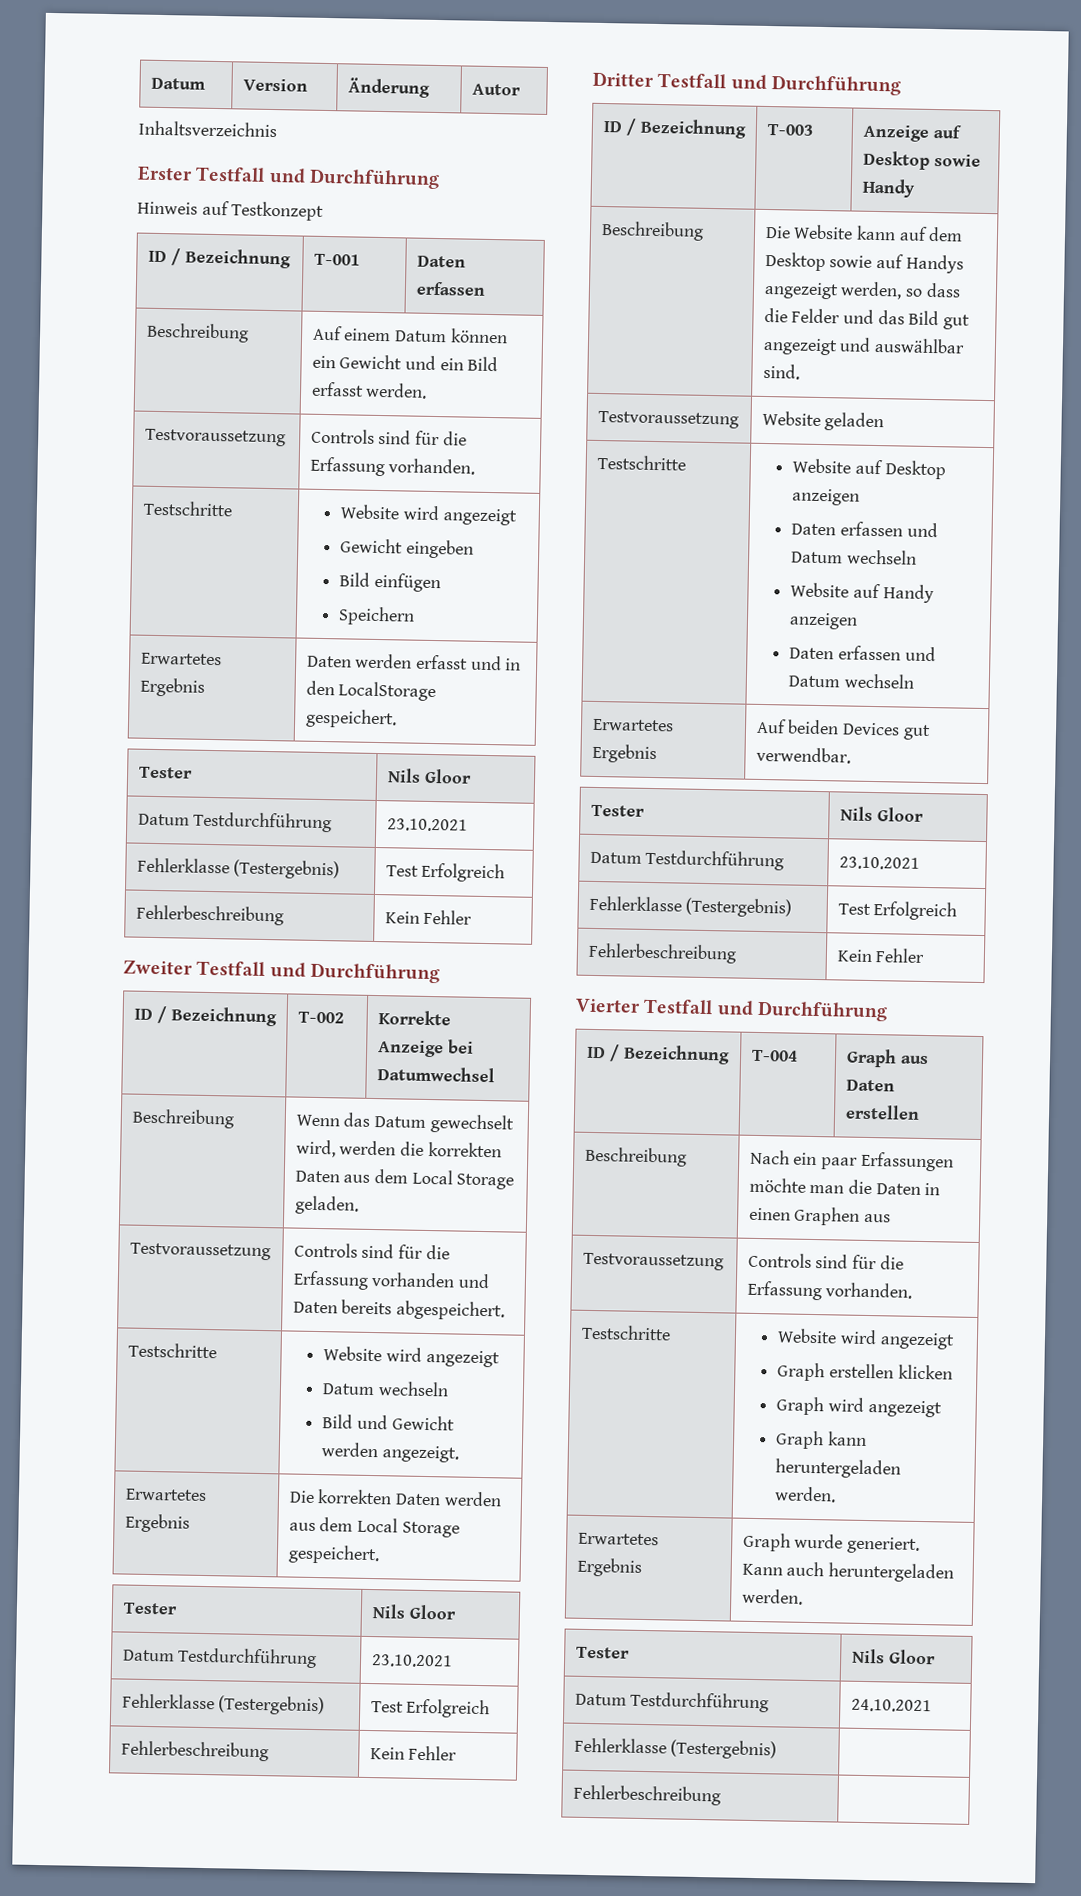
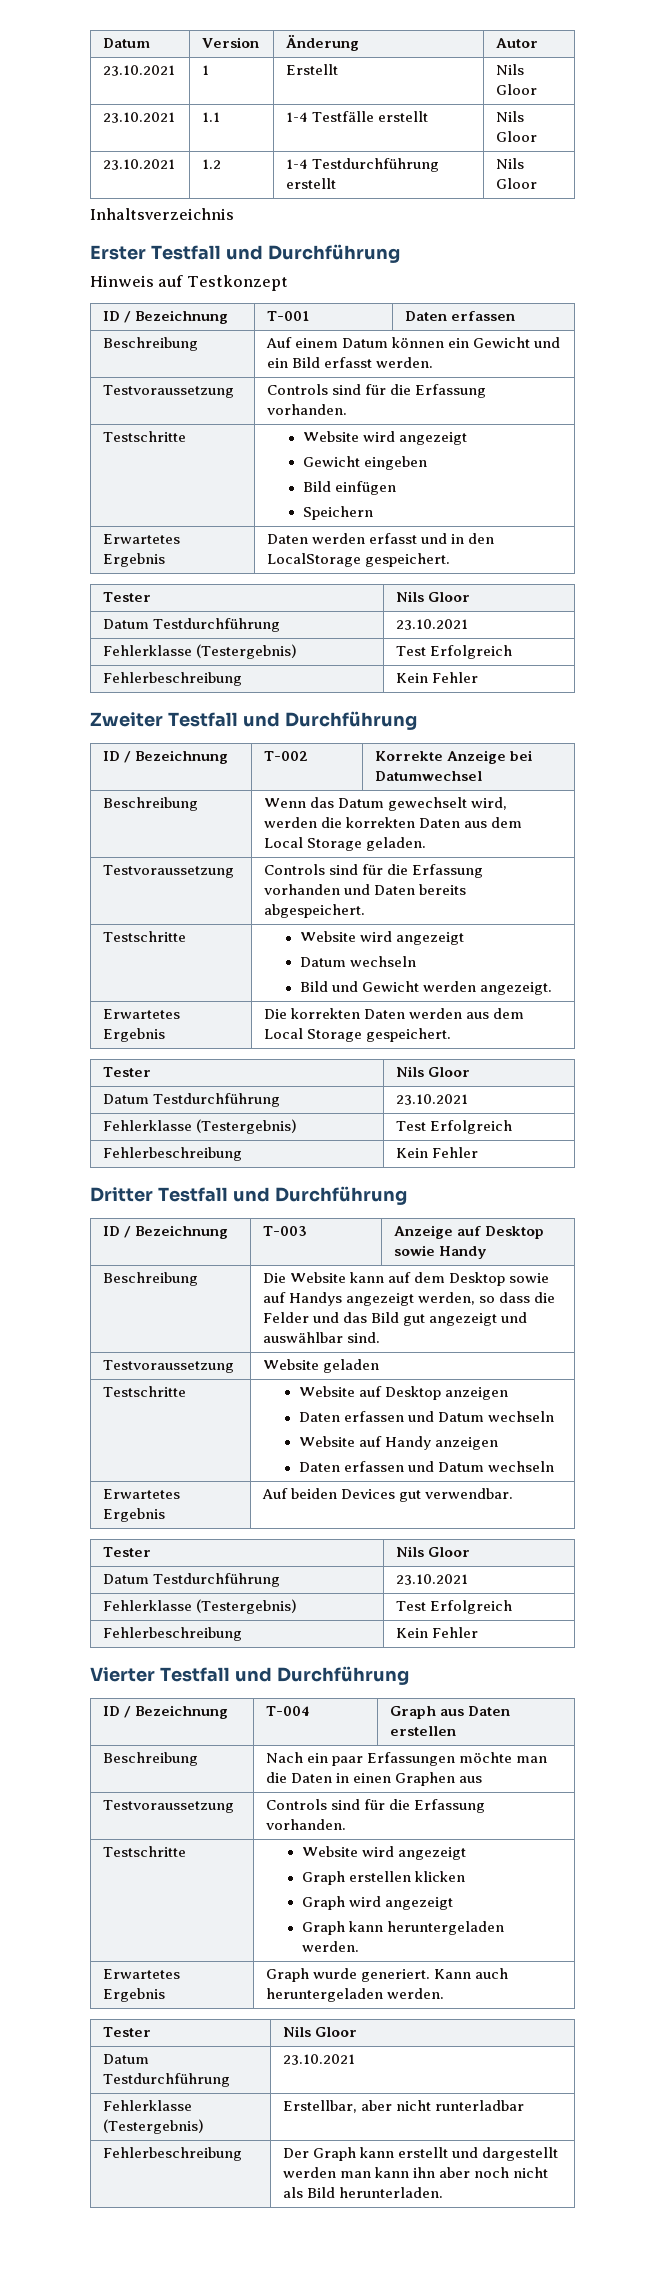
(521, 89) none -> [103,65,176,76] [202,65,210,75] [286,64,339,75] [496,64,525,75] [496,84,538,95] [103,112,176,123] [202,112,221,122] [286,111,429,122] [496,111,525,122] [496,131,538,142] [103,159,176,170] [202,159,222,169] [286,158,440,172] [286,178,337,189] [496,158,525,169] [496,178,538,189] // 23.10.2021 | 1 | Erstellt | Nils Gloor // 23.10.2021 | 1.1 | 1-4 Testfälle erstellt | Nils Gloor // 23.10.2021 | 1.2 | 1-4 Testdurchführung erstellt | Nils Gloor
[850,1698,932,1713] [573,1737,778,1760] [572,1784,721,1806] 24.10.2021 // Fehlerklasse (Testergebnis) | // Fehlerbeschreibung | -> [283,2054,356,2065] [103,2100,193,2111] [103,2119,205,2134] [283,2100,525,2113] [103,2147,243,2161] [283,2147,559,2161] [283,2167,549,2178] [283,2187,444,2198] 23.10.2021 // Fehlerklasse (Testergebnis) | Erstellbar, aber nicht runterladbar // Fehlerbeschreibung | Der Graph kann erstellt und dargestellt werden man kann ihn aber noch nicht als Bild herunterladen.

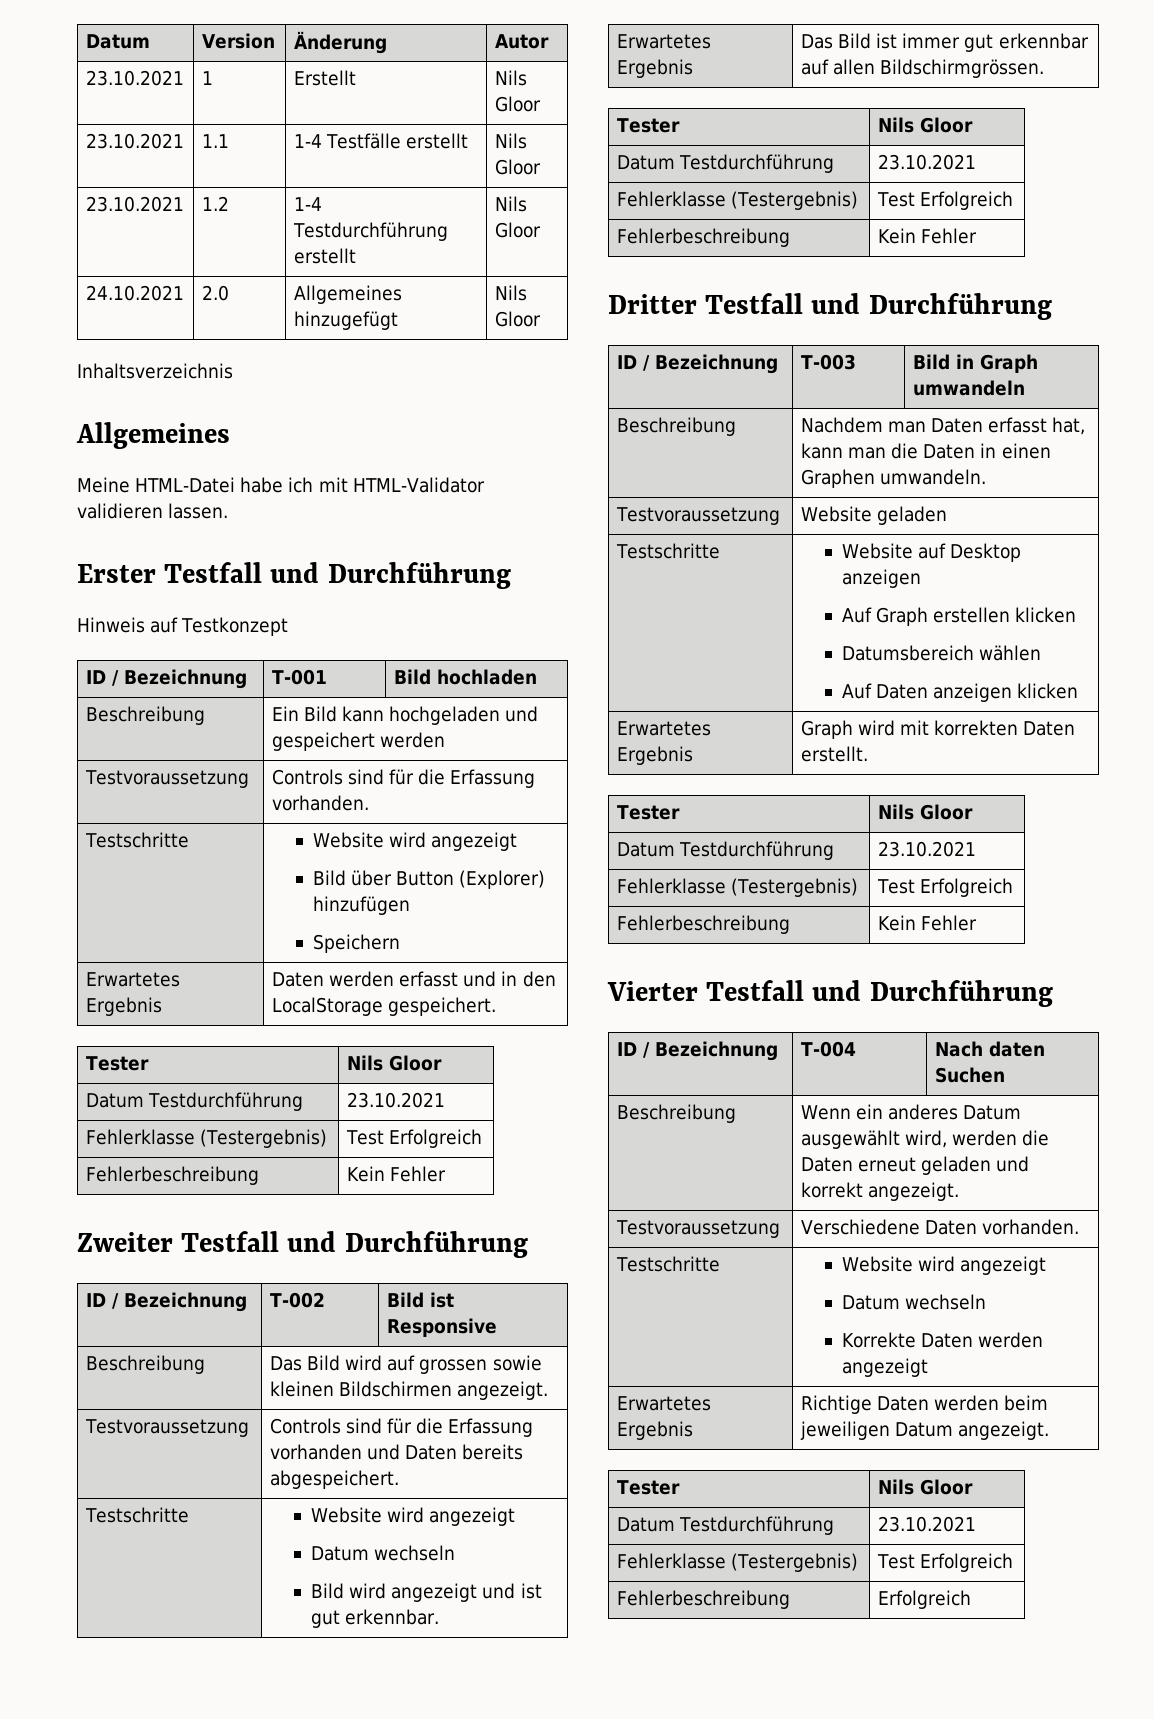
[90,208,234,220] // Inhaltsverzeichnis -> [85,285,184,301] [201,285,229,301] [293,285,402,304] [293,311,398,330] [494,285,527,301] [494,311,541,327] [77,363,233,379] [76,422,230,449] [77,477,485,493] [77,503,229,519] // 24.10.2021 | 2.0 | Allgemeines hinzugefügt | Nils Gloor // Inhaltsverzeichnis // Allgemeines // Meine HTML-Datei habe ich mit HTML-Validator validieren lassen.
[405,311,516,321] [103,337,199,351] [266,337,561,348] [267,357,434,368] Daten erfassen // Beschreibung | Auf einem Datum können ein Gewicht und ein Bild erfasst werden. -> [393,669,537,685] [85,706,205,725] [271,706,539,725] [271,732,445,751] Bild hochladen // Beschreibung | Ein Bild kann hochgeladen und gespeichert werden
[302,456,427,470] [302,481,396,495] // Gewicht eingeben // Bild einfügen -> [313,870,546,889] [313,896,411,915] // Bild über Button (Explorer) hinzufügen
[375,750,534,764] [375,771,483,781] [103,797,199,811] [264,797,508,811] [264,817,523,828] [264,837,427,851] Korrekte Anzeige bei Datumwechsel // Beschreibung | Wenn das Datum gewechselt wird, werden die korrekten Daten aus dem Local Storage geladen. -> [386,1292,454,1308] [386,1318,497,1337] [85,1355,205,1374] [269,1355,542,1374] [269,1381,549,1400] Bild ist Responsive // Beschreibung | Das Bild wird auf grossen sowie kleinen Bildschirmen angezeigt.
[331,981,552,995] [103,1009,181,1019] [103,1028,166,1042] [264,1008,525,1019] [264,1028,452,1042] und Gewicht werden angezeigt. // Erwartetes Ergebnis | Die korrekten Daten werden aus dem Local Storage gespeichert. -> [349,1583,542,1602] [311,1609,440,1628] [616,34,711,49] [616,59,693,78] [800,33,1089,52] [800,59,1045,78] wird angezeigt und ist gut erkennbar. // Erwartetes Ergebnis | Das Bild ist immer gut erkennbar auf allen Bildschirmgrössen.
[394,1225,545,1239] [394,1245,488,1259] [103,1272,199,1286] [263,1272,550,1286] [263,1292,556,1306] [263,1312,528,1326] [263,1332,381,1343] Anzeige auf Desktop sowie Handy // Beschreibung | Die Website kann auf dem Desktop sowie auf Handys angezeigt werden, so dass die Felder und das Bild gut angezeigt und auswählbar sind. -> [912,354,1038,373] [912,380,1025,396] [616,417,736,436] [800,417,1086,435] [800,443,1051,459] [800,469,986,488] Bild in Graph umwandeln // Beschreibung | Nachdem man Daten erfasst hat, kann man die Daten in einen Graphen umwandeln.
[298,1411,554,1422] [298,1436,498,1450] [298,1461,554,1472] [103,1489,181,1499] [103,1508,166,1522] [262,1488,514,1502] Daten erfassen und Datum wechseln // Website auf Handy anzeigen // Daten erfassen und Datum wechseln // Erwartetes Ergebnis | Auf beiden Devices gut verwendbar. -> [842,607,1077,626] [842,645,1042,661] [842,683,1079,702] [616,721,711,736] [616,746,693,765] [800,720,1076,739] [800,746,868,762] Auf Graph erstellen klicken // Datumsbereich wählen // Auf Daten anzeigen klicken // Erwartetes Ergebnis | Graph wird mit korrekten Daten erstellt.
[390,1706,511,1719] [390,1726,457,1736] [103,1752,199,1766] [266,1752,548,1766] [266,1772,483,1786] [103,1800,235,1813] [266,1799,486,1813] [266,1819,347,1830] [103,1846,187,1857] [301,1846,466,1860] [301,1871,465,1885] [301,1896,453,1910] [301,1921,504,1935] [301,1941,359,1952] [103,1969,181,1979] [103,1988,166,2002] [266,1968,509,1982] [266,1988,445,2002] [103,2027,152,2037] [283,2026,358,2037] [103,2054,150,2064] [103,2073,231,2087] [283,2054,356,2065] [103,2100,193,2111] [103,2119,205,2134] [283,2100,525,2113] [103,2147,243,2161] [283,2147,559,2161] [283,2167,549,2178] [283,2187,444,2198] Graph aus Daten erstellen // Beschreibung | Nach ein paar Erfassungen möchte man die Daten in einen Graphen aus // Testvoraussetzung | Controls sind für die Erfassung vorhanden. // Testschritte | Website wird angezeigt // Graph erstellen klicken // Graph wird angezeigt // Graph kann heruntergeladen werden. // Erwartetes Ergebnis | Graph wurde generiert. Kann auch heruntergeladen werden. // Tester | Nils Gloor // Datum Testdurchführung | 23.10.2021 // Fehlerklasse (Testergebnis) | Erstellbar, aber nicht runterladbar // Fehlerbeschreibung | Der Graph kann erstellt und dargestellt werden man kann ihn aber noch nicht als Bild herunterladen. -> [934,1041,1045,1057] [934,1067,1005,1083] [616,1104,736,1123] [800,1104,1022,1120] [800,1130,1050,1149] [800,1156,1030,1175] [800,1182,959,1201] [615,1220,780,1238] [800,1219,1080,1235] [615,1256,720,1272] [842,1256,1047,1275] [842,1294,987,1310] [842,1332,1044,1348] [842,1358,929,1377] [616,1396,711,1411] [616,1421,693,1440] [800,1395,1049,1414] [799,1421,1050,1440] [616,1480,680,1495] [877,1479,973,1495] [616,1516,834,1535] [877,1516,976,1532] [616,1553,858,1572] [876,1553,1013,1572] [616,1590,790,1609] [877,1590,971,1609] Nach daten Suchen // Beschreibung | Wenn ein anderes Datum ausgewählt wird, werden die Daten erneut geladen und korrekt angezeigt. // Testvoraussetzung | Verschiedene Daten vorhanden. // Testschritte | Website wird angezeigt // Datum wechseln // Korrekte Daten werden angezeigt // Erwartetes Ergebnis | Richtige Daten werden beim jeweiligen Datum angezeigt. // Tester | Nils Gloor // Datum Testdurchführung | 23.10.2021 // Fehlerklasse (Testergebnis) | Test Erfolgreich // Fehlerbeschreibung | Erfolgreich

